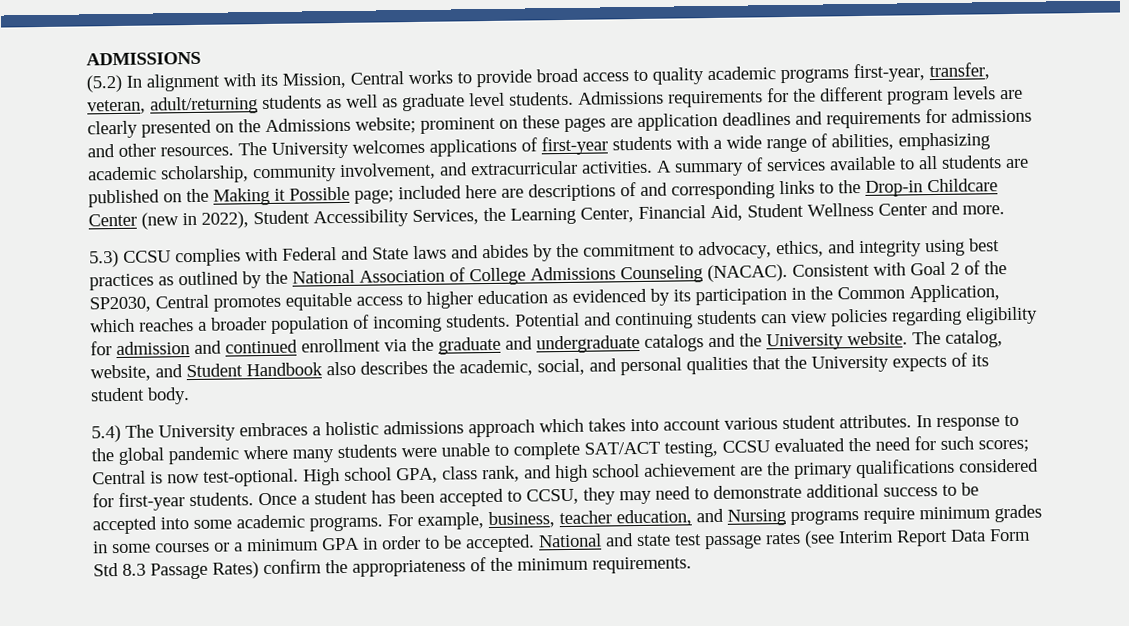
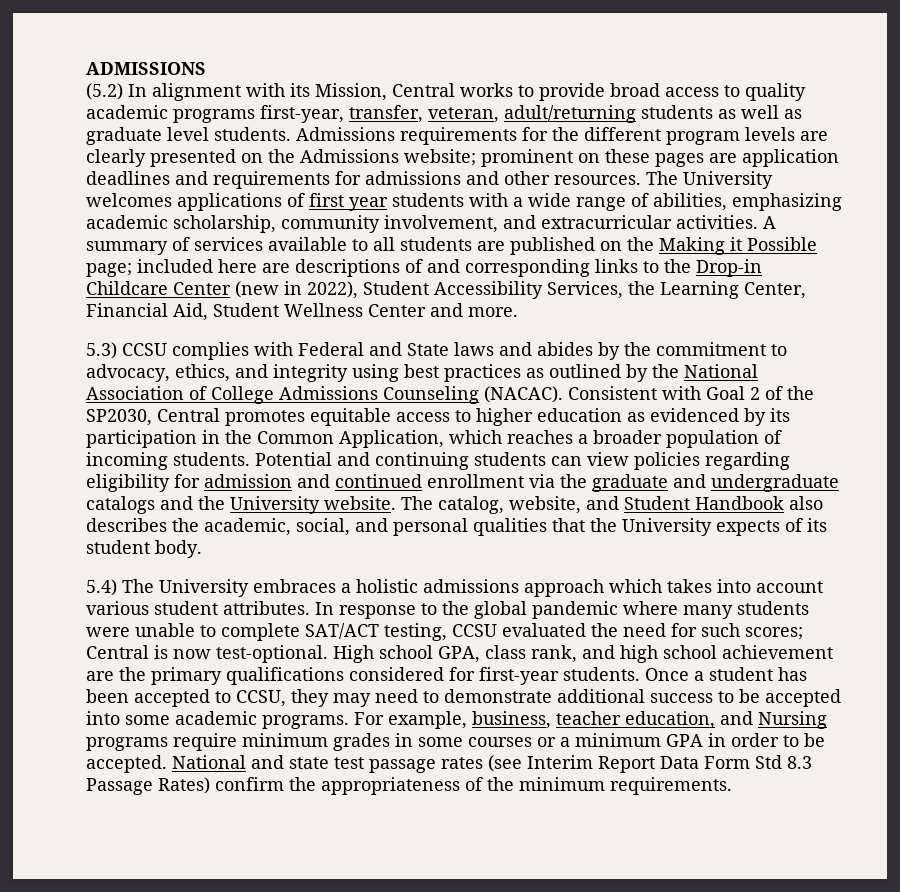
[541,136,608,156] first-year -> [309,193,388,211] first year

